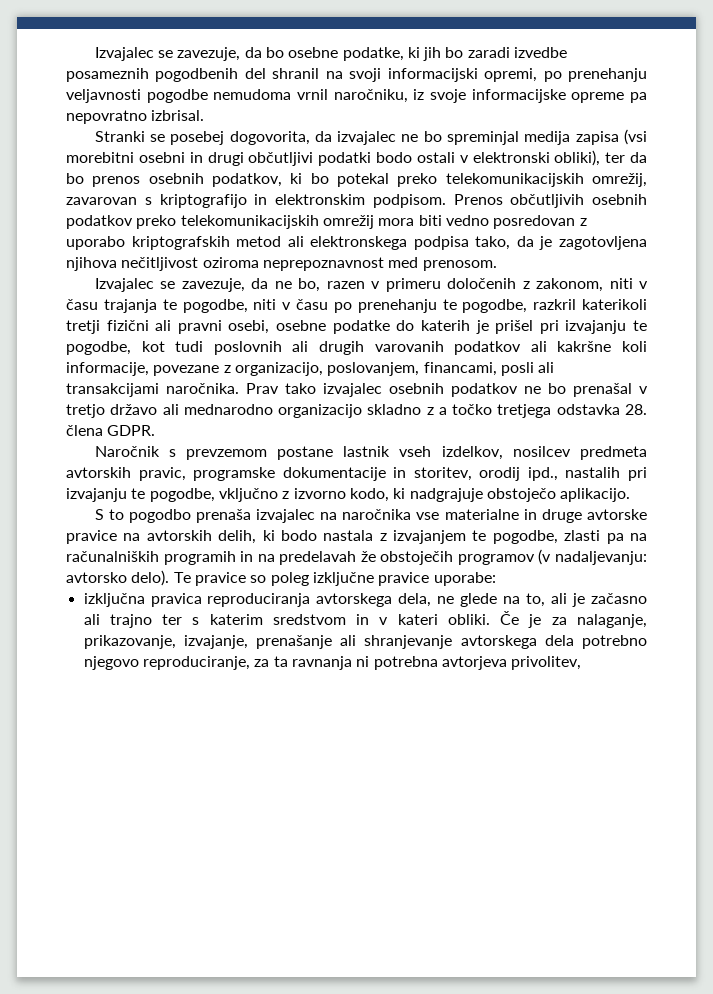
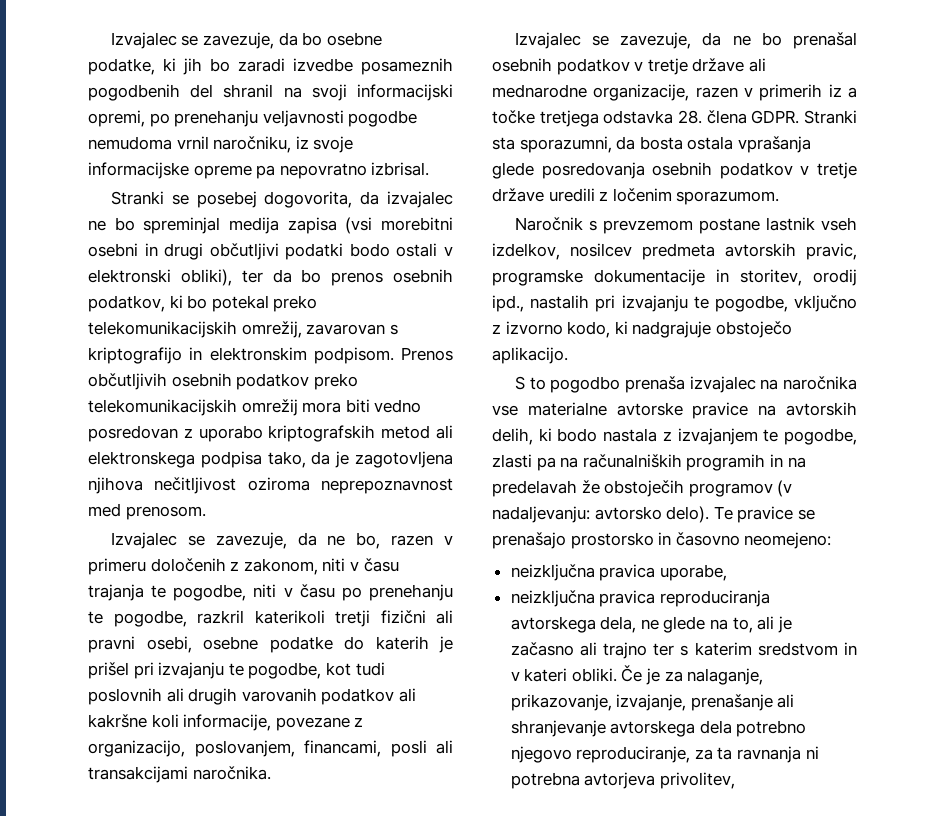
[246,383,648,397] [66,404,493,418] Prav tako izvajalec osebnih podatkov ne bo prenašal v tretjo državo ali mednarodno organizacijo skladno z a točko -> [514,32,857,49] [492,58,766,75] [492,84,857,101] [492,110,535,124] // Izvajalec se zavezuje, da ne bo prenašal osebnih podatkov v tretje države ali mednarodne organizacije, razen v primerih iz a točke
(156, 430) none -> [804,110,857,124] [492,136,811,153] [492,162,857,179] [492,188,780,205] Stranki sta sporazumni, da bosta ostala vprašanja glede posredovanja osebnih podatkov v tretje države uredili z ločenim sporazumom.
[523,509,582,523] in druge -> (607, 409) none
[250,572,496,586] [83,593,145,607] so poleg izključne pravice uporabe: // izključna -> [797,509,815,520] [492,532,832,549] [510,564,727,581] [510,590,595,607] se prenašajo prostorsko in časovno neomejeno: // neizključna pravica uporabe, // neizključna

